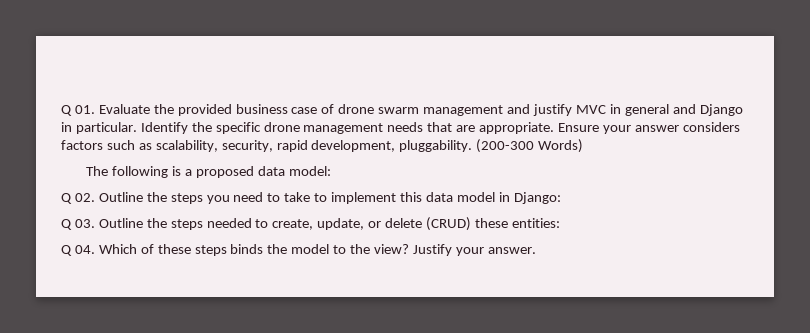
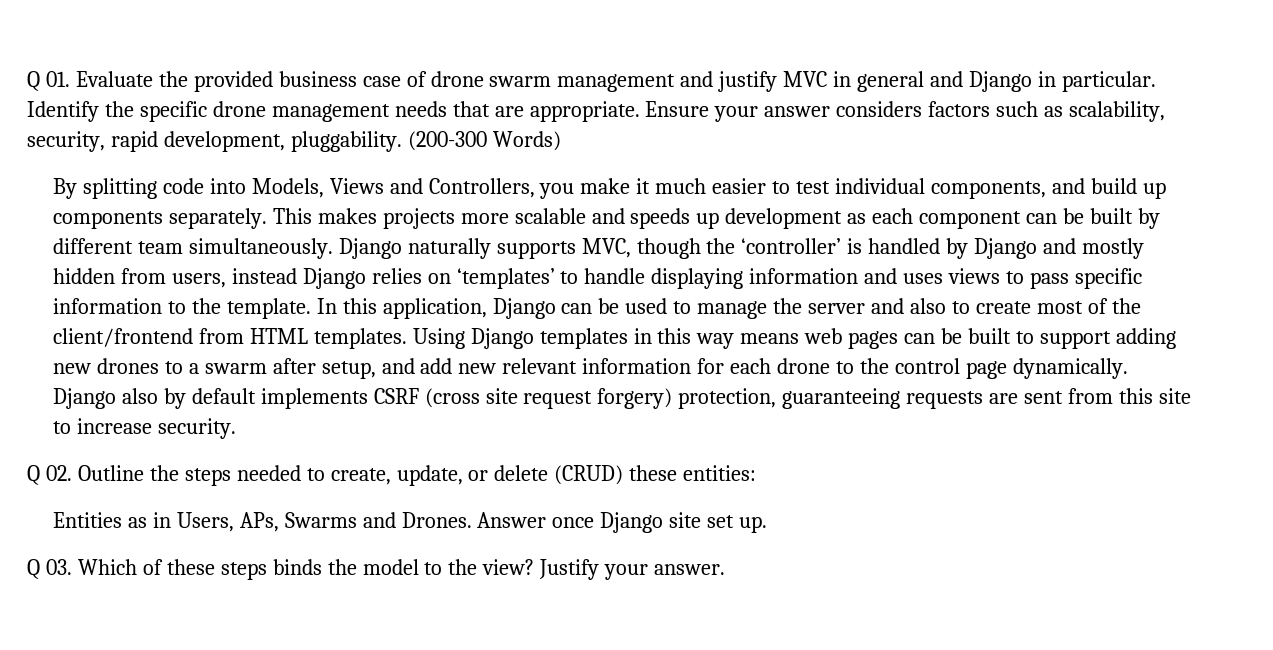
[86,166,331,178] [61,192,561,204] [61,219,95,230] The following is a proposed data model: // Q 02. Outline the steps you need to take to implement this data model in Django: // Q 03. -> [52,178,1166,199] [52,208,1160,229] [52,238,1145,259] [52,268,1142,289] [52,298,1141,319] [52,328,1176,349] [52,358,1128,379] [52,388,1191,409] [52,418,236,439] [27,465,72,485] By splitting code into Models, Views and Controllers, you make it much easier to test individual components, and build up components separately. This makes projects more scalable and speeds up development as each component can be built by different team simultaneously. Django naturally supports MVC, though the ‘controller’ is handled by Django and mostly hidden from users, instead Django relies on ‘templates’ to handle displaying information and uses views to pass specific information to the template. In this application, Django can be used to manage the server and also to create most of the client/frontend from HTML templates. Using Django templates in this way means web pages can be built to support adding new drones to a swarm after setup, and add new relevant information for each drone to the control page dynamically. Django also by default implements CSRF (cross site request forgery) protection, guaranteeing requests are sent from this site to increase security. // Q 02.
[61,245,95,256] // Q 04. -> [52,512,768,533] [27,559,72,579] // Entities as in Users, APs, Swarms and Drones. Answer once Django site set up. // Q 03.

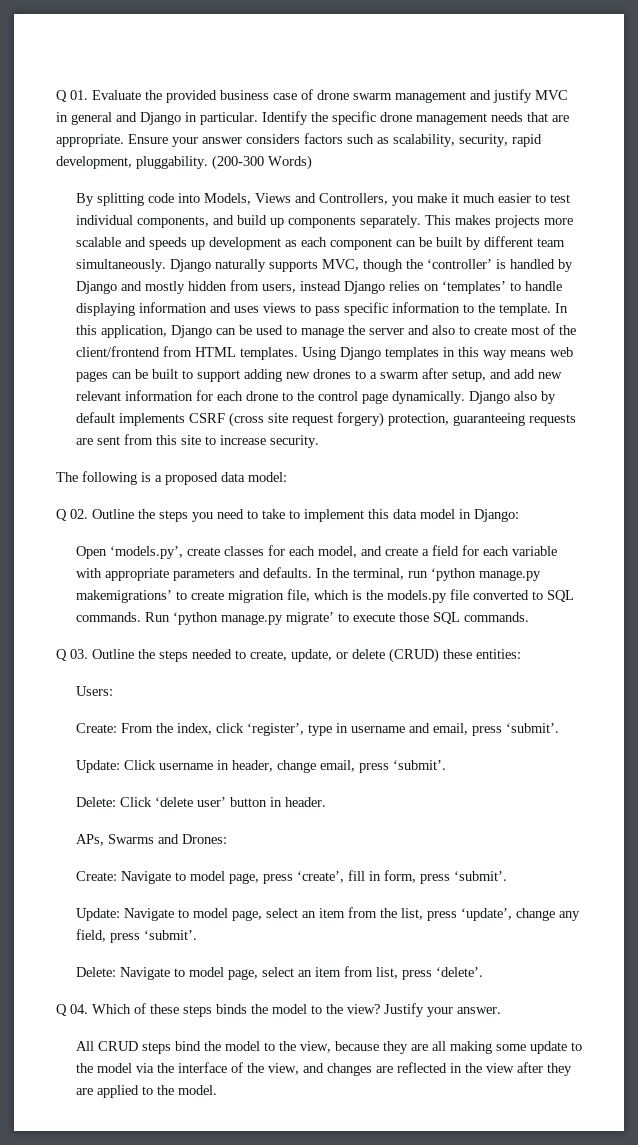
[27,465,72,485] // Q 02. -> [56,471,287,485] [56,509,519,522] [75,545,557,559] [75,567,541,581] [75,589,574,603] [75,612,529,625] [56,649,88,661] // The following is a proposed data model: // Q 02. Outline the steps you need to take to implement this data model in Django: // Open ‘models.py’, create classes for each model, and create a field for each variable with appropriate parameters and defaults. In the terminal, run ‘python manage.py makemigrations’ to create migration file, which is the models.py file converted to SQL commands. Run ‘python manage.py migrate’ to execute those SQL commands. // Q 03.
[52,512,768,533] [27,559,72,579] Entities as in Users, APs, Swarms and Drones. Answer once Django site set up. // Q 03. -> [75,686,113,696] [75,723,559,736] [75,760,446,773] [75,797,326,807] [75,834,227,846] [75,870,507,884] [75,907,580,921] [75,929,197,943] [75,966,483,980] [56,1004,88,1016] Users: // Create: From the index, click ‘register’, type in username and email, press ‘submit’. // Update: Click username in header, change email, press ‘submit’. // Delete: Click ‘delete user’ button in header. // APs, Swarms and Drones: // Create: Navigate to model page, press ‘create’, fill in form, press ‘submit’. // Update: Navigate to model page, select an item from the list, press ‘update’, change any field, press ‘submit’. // Delete: Navigate to model page, select an item from list, press ‘delete’. // Q 04.
(726, 569) none -> [75,1041,582,1054] [75,1062,572,1076] [75,1085,217,1098] // All CRUD steps bind the model to the view, because they are all making some update to the model via the interface of the view, and changes are reflected in the view after they are applied to the model.

